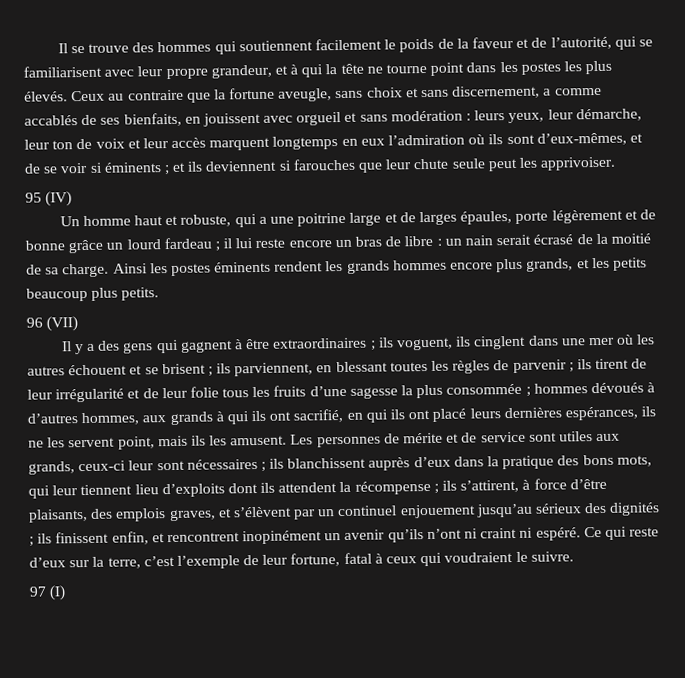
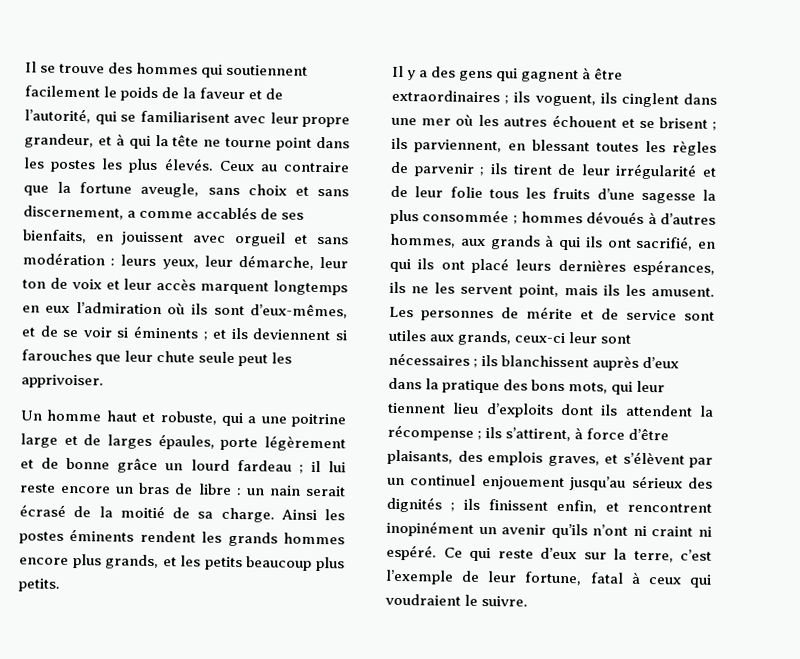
[25,191,73,207] // 95 (IV) -> (104, 381) none
[26,316,79,332] // 96 (VII) -> (60, 585) none
[29,585,67,601] // 97 (I) -> (529, 601) none

